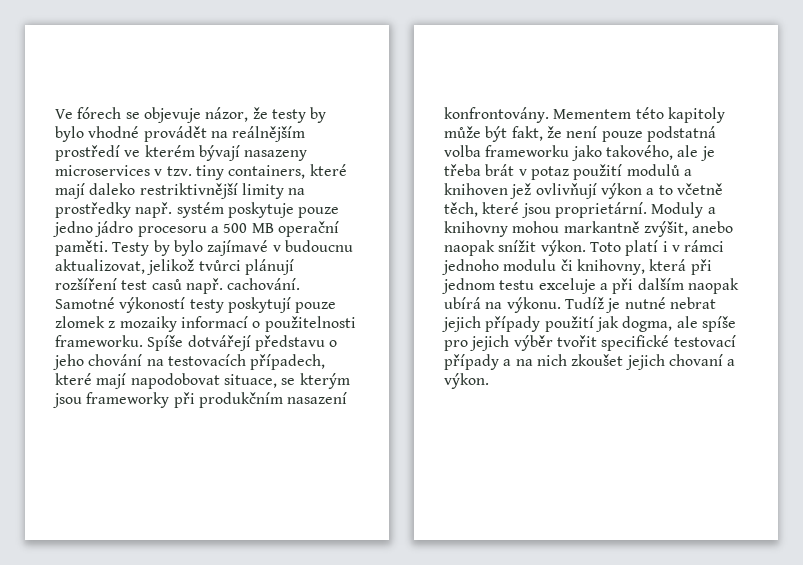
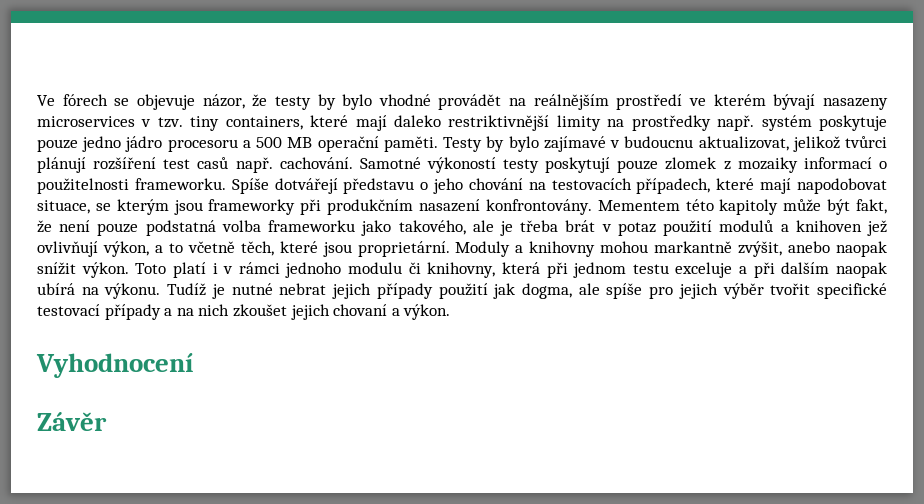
[600,183,642,199] výkon -> [102,241,149,257] výkon,
(489, 381) none -> [36,353,193,378] [37,412,107,431] // Vyhodnocení // Závěr

